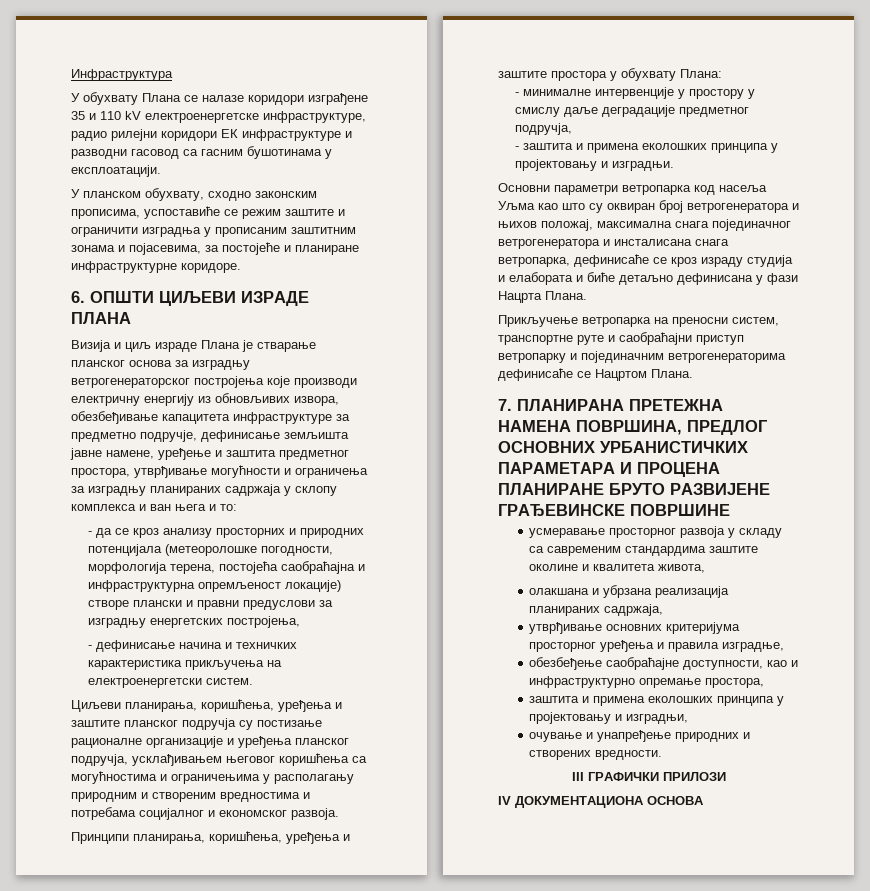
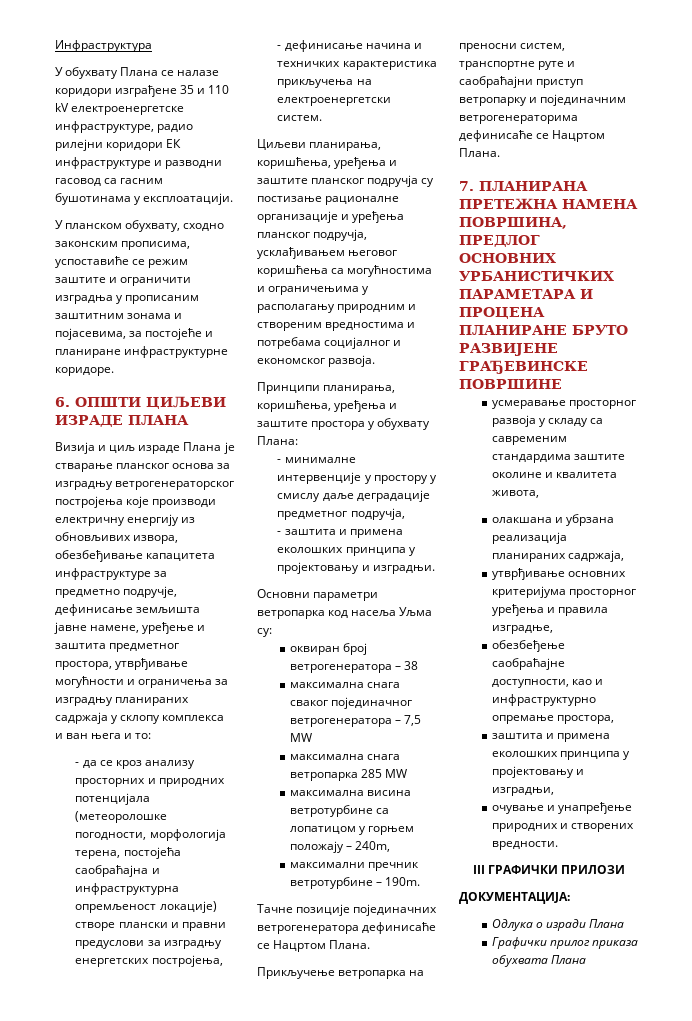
[538,200,799,213] [498,219,709,231] као што су оквиран број ветрогенератора и њихов положај, максимална снага -> [257,628,272,637] [290,643,368,655] [290,661,419,673] [290,682,401,688] [290,700,329,706] су: // оквиран број ветрогенератора – 38 // максимална снага сваког
[603,239,729,246] [498,254,793,267] [498,272,798,285] [498,291,542,303] и инсталисана снага ветропарка, дефинисаће се кроз израду студија и елабората и биће детаљно дефинисана у фази Нацрта -> [395,715,422,726] [290,733,313,742] [290,754,401,760] [290,769,408,781] [290,790,412,796] [290,805,390,817] [290,826,415,835] [290,841,391,853] [290,862,420,871] [290,877,421,889] [257,904,438,916] [257,922,437,934] [257,940,327,952] – 7,5 MW // максимална снага ветропарка 285 MW // максимална висина ветротурбине са лопатицом у горњем положају – 240m, // максимални пречник ветротурбине – 190m. // Тачне позиције појединачних ветрогенератора дефинисаће се Нацртом
[498,796,704,808] IV ДОКУМЕНТАЦИОНА ОСНОВА -> [459,892,570,904] [492,919,625,931] [492,937,639,949] [492,955,587,967] ДОКУМЕНТАЦИЈА: // Одлука о изради Плана // Графички прилог приказа обухвата Плана

